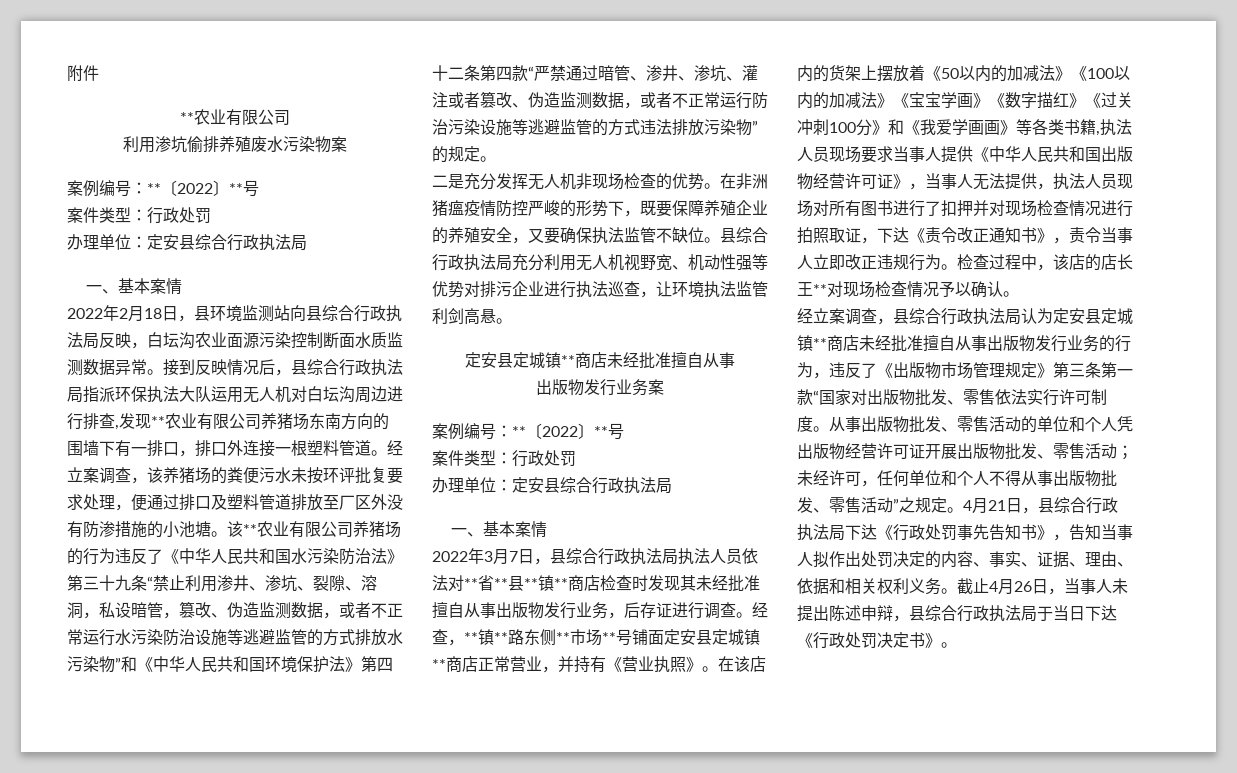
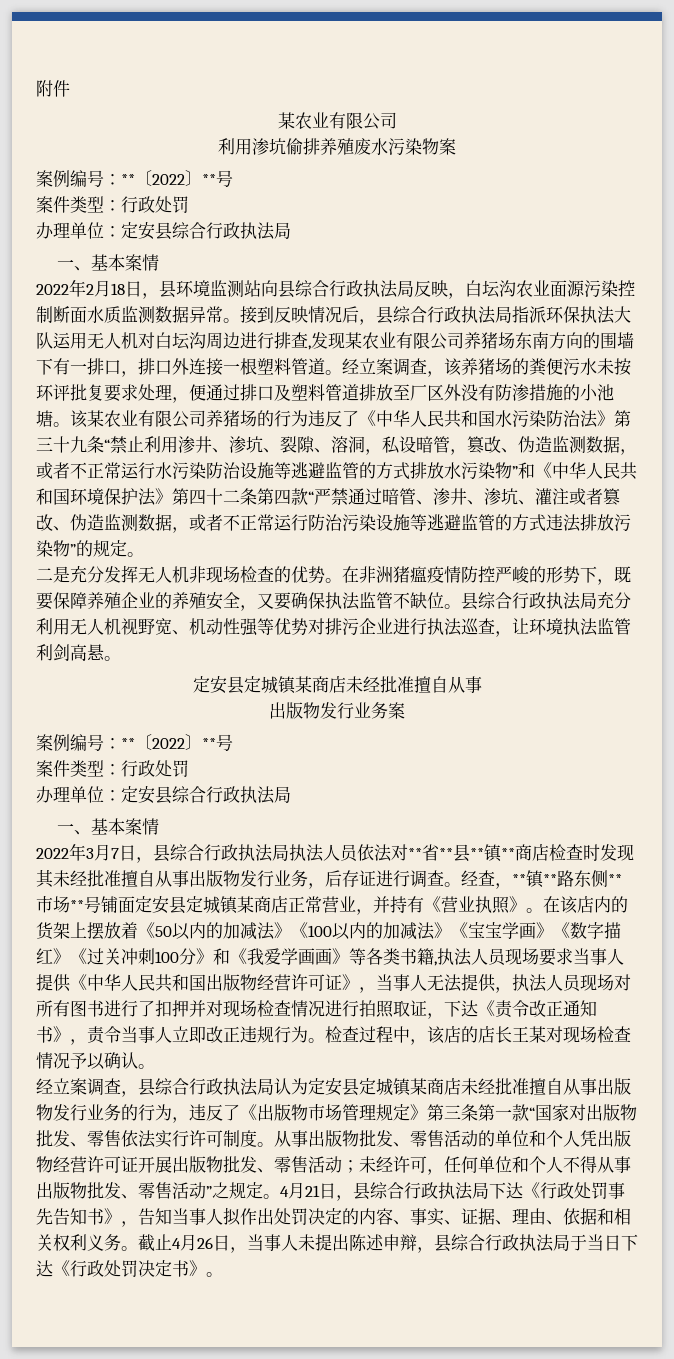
[180,112,194,123] ** -> [277,112,295,129] 某
[151,416,165,427] ** -> [345,332,362,349] 某
[243,524,257,535] ** -> [87,410,104,427] 某
[561,355,575,366] ** -> [294,676,312,693] 某
[432,659,446,670] ** -> [237,896,254,913] 某
[813,284,827,295] ** -> [529,1026,546,1043] 某
[813,338,827,349] ** -> [410,1078,427,1095] 某

